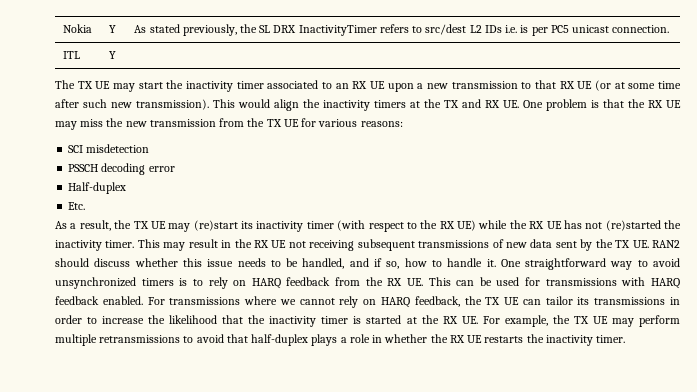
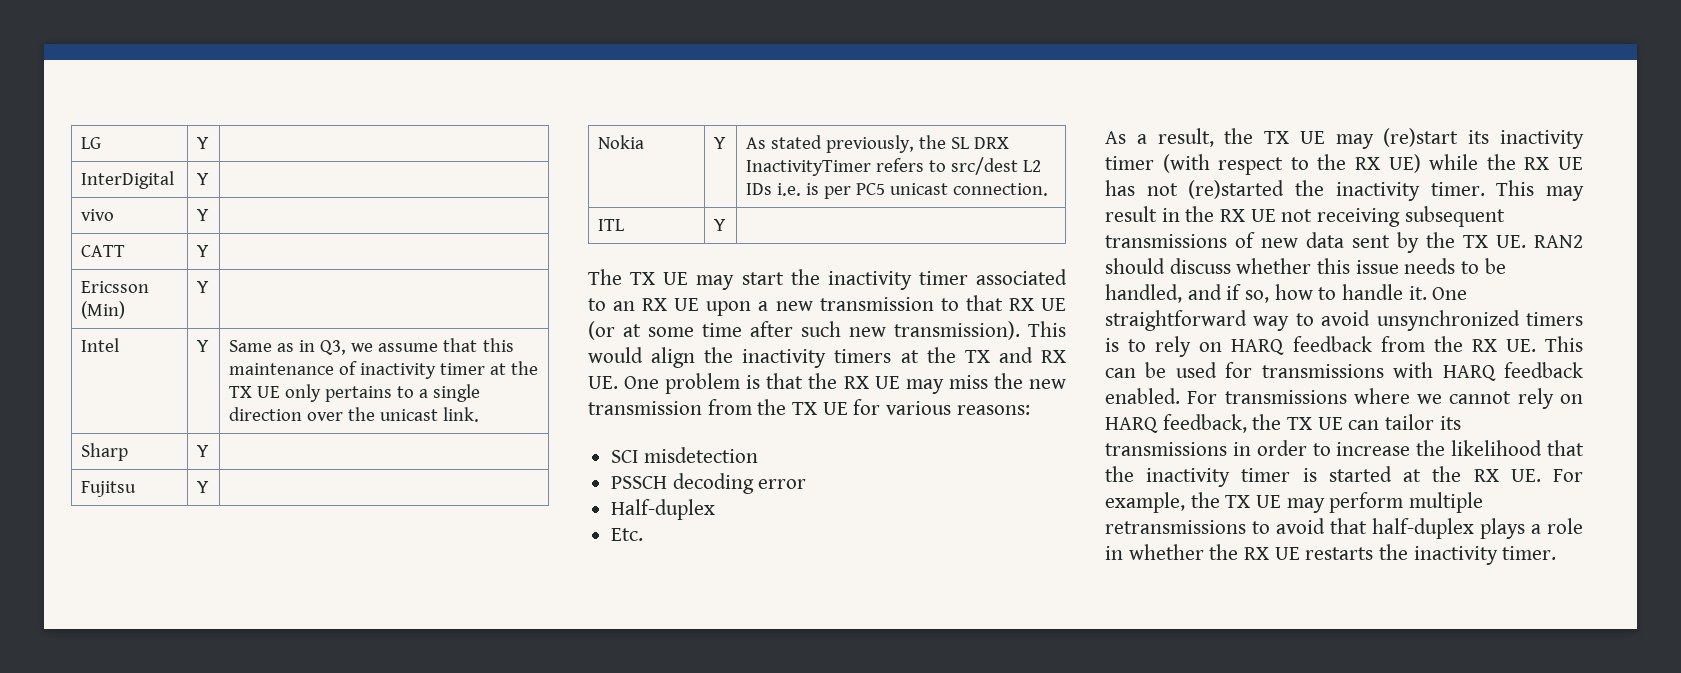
(63, 28) none -> [80,137,101,149] [196,137,209,149] [80,171,174,189] [196,173,209,185] [80,209,114,221] [196,209,209,221] [80,245,125,257] [196,245,209,257] [80,281,149,293] [80,301,125,319] [196,281,209,293] [80,338,119,352] [196,340,209,352] [228,338,514,355] [228,361,539,379] [228,384,481,402] [228,407,480,422] [80,443,128,461] [196,445,209,457] [80,481,136,497] [196,481,209,493] LG | Y | // InterDigital | Y | // vivo | Y | // CATT | Y | // Ericsson (Min) | Y | // Intel | Y | Same as in Q3, we assume that this maintenance of inactivity timer at the TX UE only pertains to a single direction over the unicast link. // Sharp | Y | // Fujitsu | Y | //

